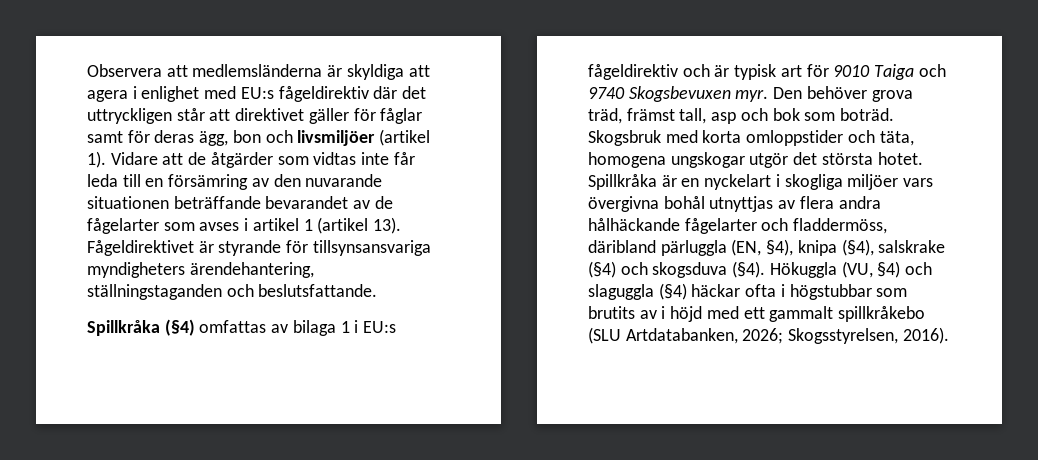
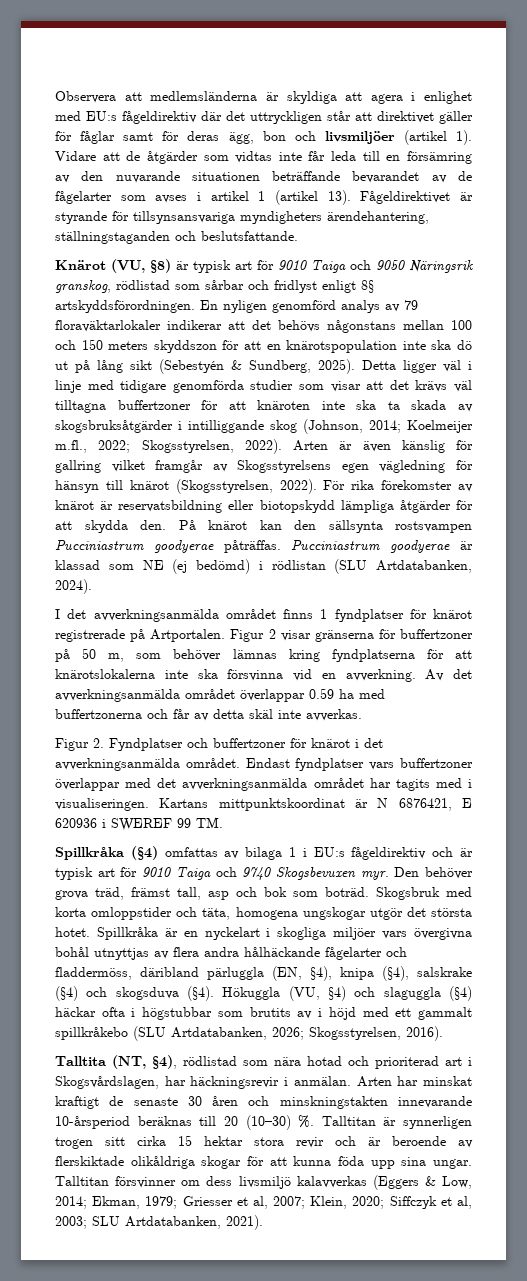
(378, 290) none -> [55,259,474,273] [55,280,374,293] [55,300,418,313] [55,320,472,333] [55,339,473,353] [55,359,472,374] [55,380,473,393] [55,400,473,413] [55,419,473,434] [55,439,473,454] [55,460,473,473] [55,479,473,494] [55,500,474,513] [55,520,472,533] [55,540,474,553] [55,559,472,574] [55,579,92,594] [55,609,472,622] [55,629,473,642] [55,648,472,662] [55,669,472,682] [55,688,385,702] [55,709,362,721] [55,738,383,751] [55,758,474,771] [55,778,472,791] [55,798,472,811] [55,817,223,831] // Knärot (VU, §8) är typisk art för 9010 Taiga och 9050 Näringsrik granskog, rödlistad som sårbar och fridlyst enligt 8§ artskyddsförordningen. En nyligen genomförd analys av 79 floraväktarlokaler indikerar att det behövs någonstans mellan 100 och 150 meters skyddszon för att en knärotspopulation inte ska dö ut på lång sikt (Sebestyén & Sundberg, 2025). Detta ligger väl i linje med tidigare genomförda studier som visar att det krävs väl tilltagna buffertzoner för att knäroten inte ska ta skada av skogsbruksåtgärder i intilliggande skog (Johnson, 2014; Koelmeijer m.fl., 2022; Skogsstyrelsen, 2022). Arten är även känslig för gallring vilket framgår av Skogsstyrelsens egen vägledning för hänsyn till knärot (Skogsstyrelsen, 2022). För rika förekomster av knärot är reservatsbildning eller biotopskydd lämpliga åtgärder för att skydda den. På knärot kan den sällsynta rostsvampen Pucciniastrum goodyerae påträffas. Pucciniastrum goodyerae är klassad som NE (ej bedömd) i rödlistan (SLU Artdatabanken, 2024). // I det avverkningsanmälda området finns 1 fyndplatser för knärot registrerade på Artportalen. Figur 2 visar gränserna för buffertzoner på 50 m, som behöver lämnas kring fyndplatserna för att knärotslokalerna inte ska försvinna vid en avverkning. Av det avverkningsanmälda området överlappar 0.59 ha med buffertzonerna och får av detta skäl inte avverkas. // Figur 2. Fyndplatser och buffertzoner för knärot i det avverkningsanmälda området. Endast fyndplatser vars buffertzoner överlappar med det avverkningsanmälda området har tagits med i visualiseringen. Kartans mittpunktskoordinat är N 6876421, E 620936 i SWEREF 99 TM.
(949, 335) none -> [55,1055,472,1069] [55,1076,473,1089] [55,1096,472,1109] [55,1115,472,1130] [55,1135,473,1149] [55,1156,473,1169] [55,1175,472,1190] [55,1196,473,1209] [55,1215,263,1230] // Talltita (NT, §4), rödlistad som nära hotad och prioriterad art i Skogsvårdslagen, har häckningsrevir i anmälan. Arten har minskat kraftigt de senaste 30 åren och minskningstakten innevarande 10-årsperiod beräknas till 20 (10–30) %. Talltitan är synnerligen trogen sitt cirka 15 hektar stora revir och är beroende av flerskiktade olikåldriga skogar för att kunna föda upp sina ungar. Talltitan försvinner om dess livsmiljö kalavverkas (Eggers & Low, 2014; Ekman, 1979; Griesser et al, 2007; Klein, 2020; Siffczyk et al, 2003; SLU Artdatabanken, 2021).

